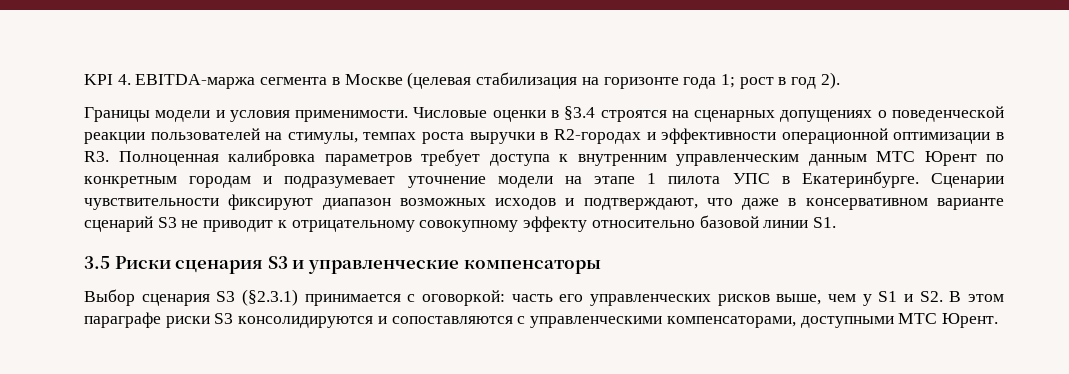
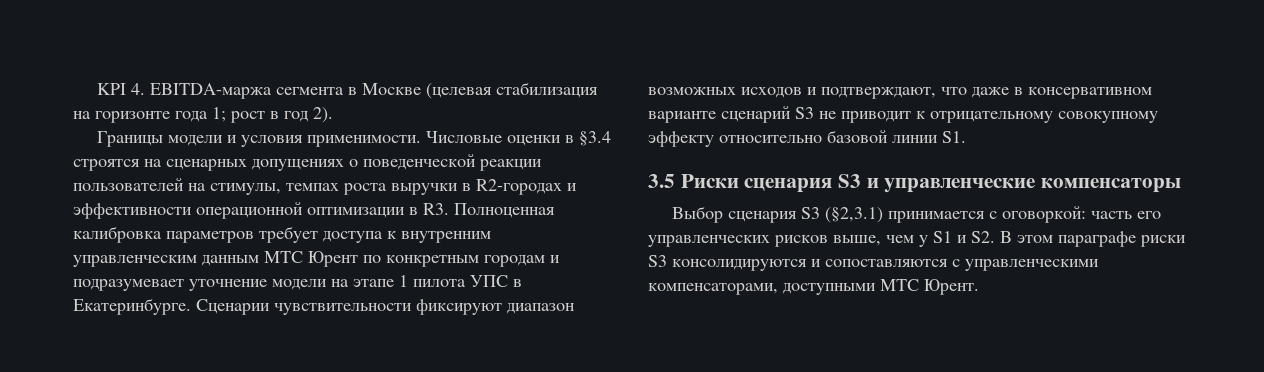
[242,289,298,306] (§2.3.1) -> [825,207,884,223] (§2,3.1)

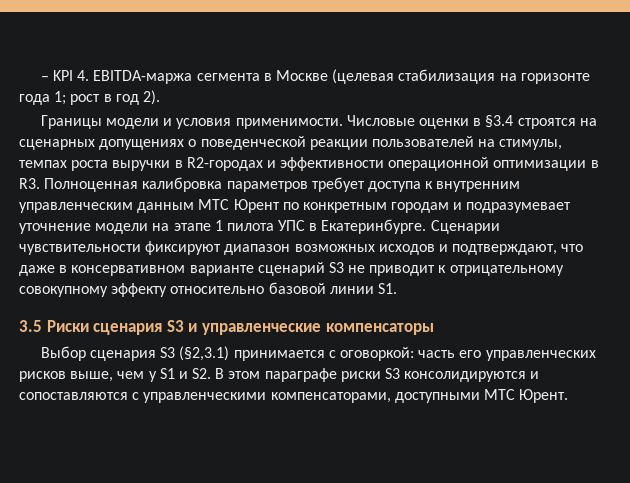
(97, 89) none -> [40,76,49,81] –

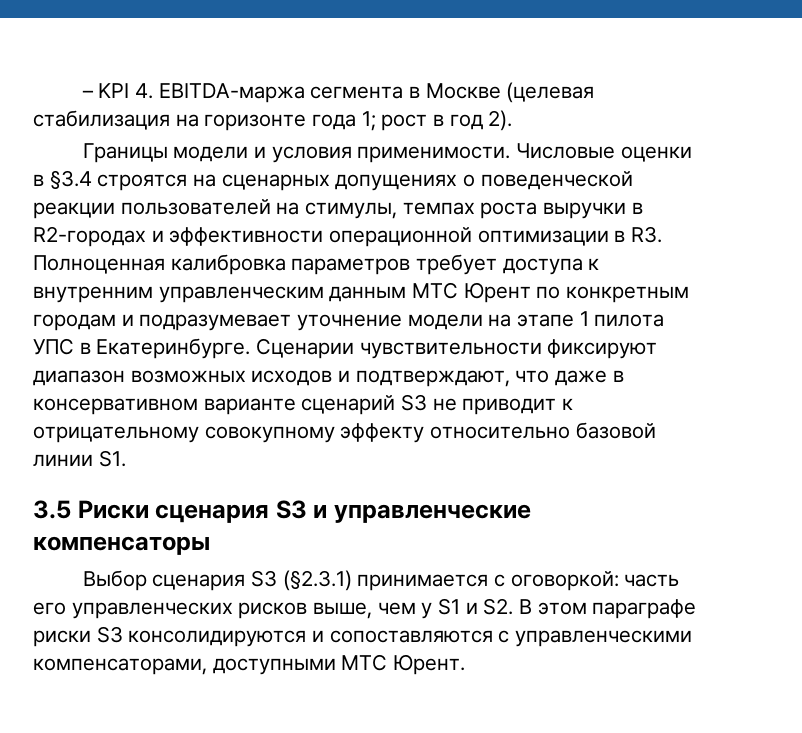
[179,346,230,361] (§2,3.1) -> [282,570,352,591] (§2.3.1)

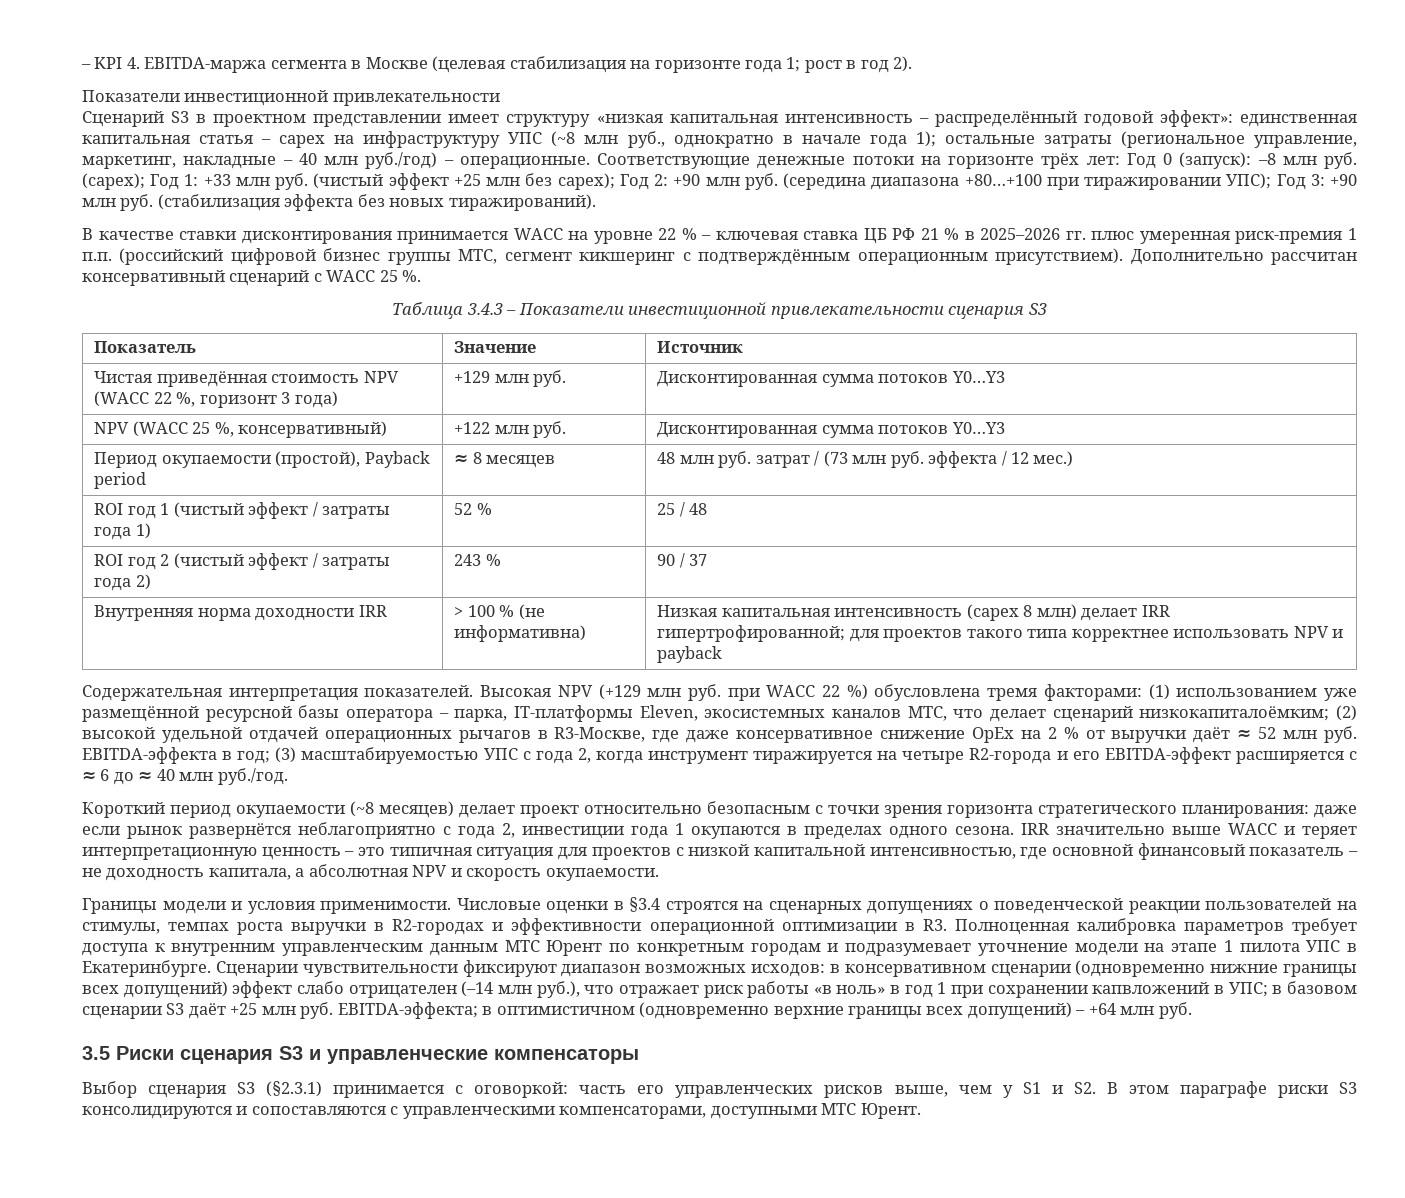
(513, 120) none -> [82,90,500,106] [82,110,1357,127] [82,131,1357,148] [82,152,1357,169] [82,173,1358,190] [82,194,596,211] [82,228,1357,244] [82,248,1357,265] [82,270,422,286] [392,302,1047,319] [94,341,197,353] [454,341,537,353] [657,341,744,353] [94,371,399,387] [94,391,338,408] [454,370,567,387] [657,371,1005,387] [94,421,388,438] [454,421,567,438] [657,422,1005,438] [94,451,430,468] [94,472,147,489] [454,452,556,468] [657,451,1074,468] [94,502,391,519] [94,523,151,540] [454,503,492,515] [657,502,708,517] [94,553,391,570] [94,574,151,591] [454,554,501,566] [657,553,708,568] [94,605,387,621] [454,604,545,620] [454,625,587,642] [657,604,1170,621] [657,625,1344,642] [657,646,723,663] [82,684,1358,701] [82,705,1357,722] [82,726,1358,743] [82,747,1357,764] [82,768,288,785] [82,801,1357,818] [82,822,1357,839] [82,843,1358,860] [82,864,659,881] // Показатели инвестиционной привлекательности // Сценарий S3 в проектном представлении имеет структуру «низкая капитальная интенсивность – распределённый годовой эффект»: единственная капитальная статья – capex на инфраструктуру УПС (~8 млн руб., однократно в начале года 1); остальные затраты (региональное управление, маркетинг, накладные – 40 млн руб./год) – операционные. Соответствующие денежные потоки на горизонте трёх лет: Год 0 (запуск): –8 млн руб. (capex); Год 1: +33 млн руб. (чистый эффект +25 млн без capex); Год 2: +90 млн руб. (середина диапазона +80…+100 при тиражировании УПС); Год 3: +90 млн руб. (стабилизация эффекта без новых тиражирований). // В качестве ставки дисконтирования принимается WACC на уровне 22 % – ключевая ставка ЦБ РФ 21 % в 2025–2026 гг. плюс умеренная риск-премия 1 п.п. (российский цифровой бизнес группы МТС, сегмент кикшеринг с подтверждённым операционным присутствием). Дополнительно рассчитан консервативный сценарий с WACC 25 %. // Таблица 3.4.3 – Показатели инвестиционной привлекательности сценария S3 // Показатель | Значение | Источник // Чистая приведённая стоимость NPV (WACC 22 %, горизонт 3 года) | +129 млн руб. | Дисконтированная сумма потоков Y0…Y3 // NPV (WACC 25 %, консервативный) | +122 млн руб. | Дисконтированная сумма потоков Y0…Y3 // Период окупаемости (простой), Payback period | ≈ 8 месяцев | 48 млн руб. затрат / (73 млн руб. эффекта / 12 мес.) // ROI год 1 (чистый эффект / затраты года 1) | 52 % | 25 / 48 // ROI год 2 (чистый эффект / затраты года 2) | 243 % | 90 / 37 // Внутренняя норма доходности IRR | > 100 % (не информативна) | Низкая капитальная интенсивность (capex 8 млн) делает IRR гипертрофированной; для проектов такого типа корректнее использовать NPV и payback // Содержательная интерпретация показателей. Высокая NPV (+129 млн руб. при WACC 22 %) обусловлена тремя факторами: (1) использованием уже размещённой ресурсной базы оператора – парка, IT-платформы Eleven, экосистемных каналов МТС, что делает сценарий низкокапиталоёмким; (2) высокой удельной отдачей операционных рычагов в R3-Москве, где даже консервативное снижение OpEx на 2 % от выручки даёт ≈ 52 млн руб. EBITDA-эффекта в год; (3) масштабируемостью УПС с года 2, когда инструмент тиражируется на четыре R2-города и его EBITDA-эффект расширяется с ≈ 6 до ≈ 40 млн руб./год. // Короткий период окупаемости (~8 месяцев) делает проект относительно безопасным с точки зрения горизонта стратегического планирования: даже если рынок развернётся неблагоприятно с года 2, инвестиции года 1 окупаются в пределах одного сезона. IRR значительно выше WACC и теряет интерпретационную ценность – это типичная ситуация для проектов с низкой капитальной интенсивностью, где основной финансовый показатель – не доходность капитала, а абсолютная NPV и скорость окупаемости.
[251,370,624,387] [33,394,574,415] [33,422,656,443] [33,450,126,467] исходов и подтверждают, что даже в консервативном варианте сценарий S3 не приводит к отрицательному совокупному эффекту относительно базовой линии S1. -> [751,960,1357,977] [82,981,1358,998] [82,1002,1192,1019] исходов: в консервативном сценарии (одновременно нижние границы всех допущений) эффект слабо отрицателен (–14 млн руб.), что отражает риск работы «в ноль» в год 1 при сохранении капвложений в УПС; в базовом сценарии S3 даёт +25 млн руб. EBITDA-эффекта; в оптимистичном (одновременно верхние границы всех допущений) – +64 млн руб.

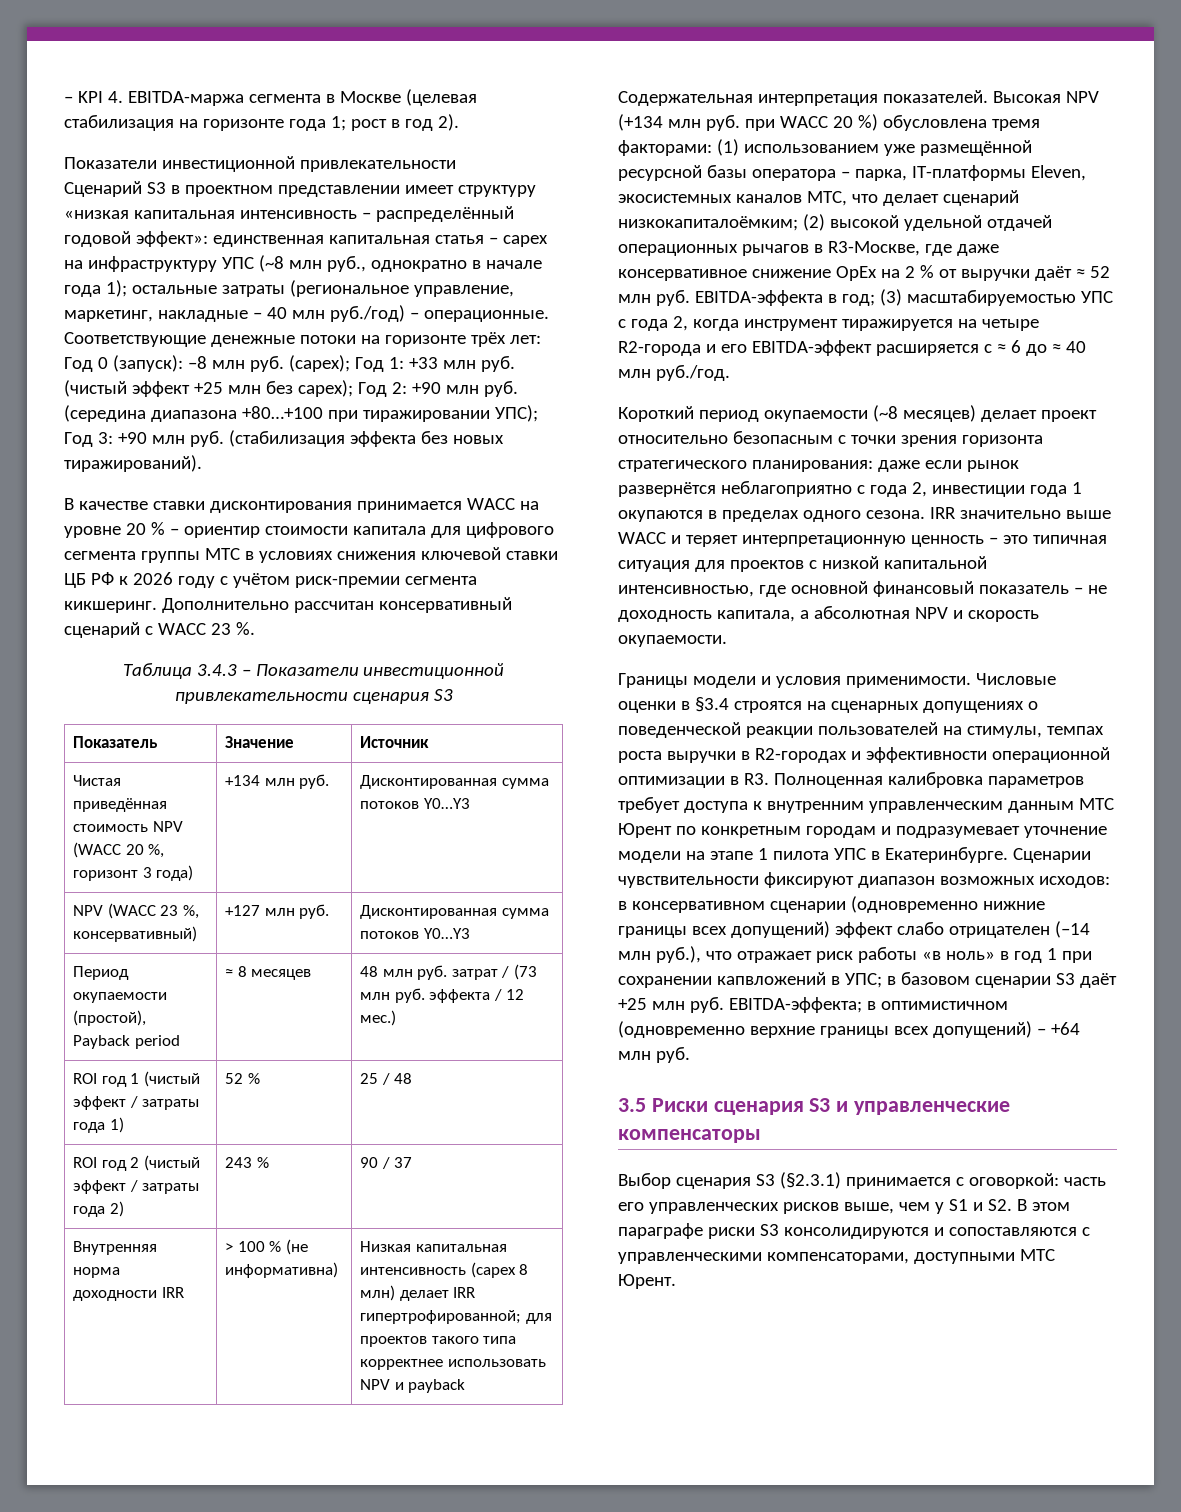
[658,228,677,240] 22 -> [125,523,146,535] 20
[715,228,1357,244] [82,248,1124,265] ключевая ставка ЦБ РФ 21 % в 2025–2026 гг. плюс умеренная риск-премия 1 п.п. (российский цифровой бизнес группы МТС, сегмент кикшеринг с подтверждённым операционным присутствием). -> [183,522,554,538] [64,547,558,563] [64,572,477,588] [64,601,157,613] ориентир стоимости капитала для цифрового сегмента группы МТС в условиях снижения ключевой ставки ЦБ РФ к 2026 году с учётом риск-премии сегмента кикшеринг.
[379,270,398,282] 25 -> [210,623,231,635] 23
[153,392,172,404] 22 -> [125,844,144,855] 20
[454,371,491,383] +129 -> [225,775,261,786] +134
[192,422,211,434] 25 -> [160,905,179,916] 23
[454,422,491,434] +122 -> [225,905,261,916] +127
[598,684,641,700] (+129 -> [618,114,663,131] (+134
[822,685,841,697] 22 -> [832,116,853,128] 20

